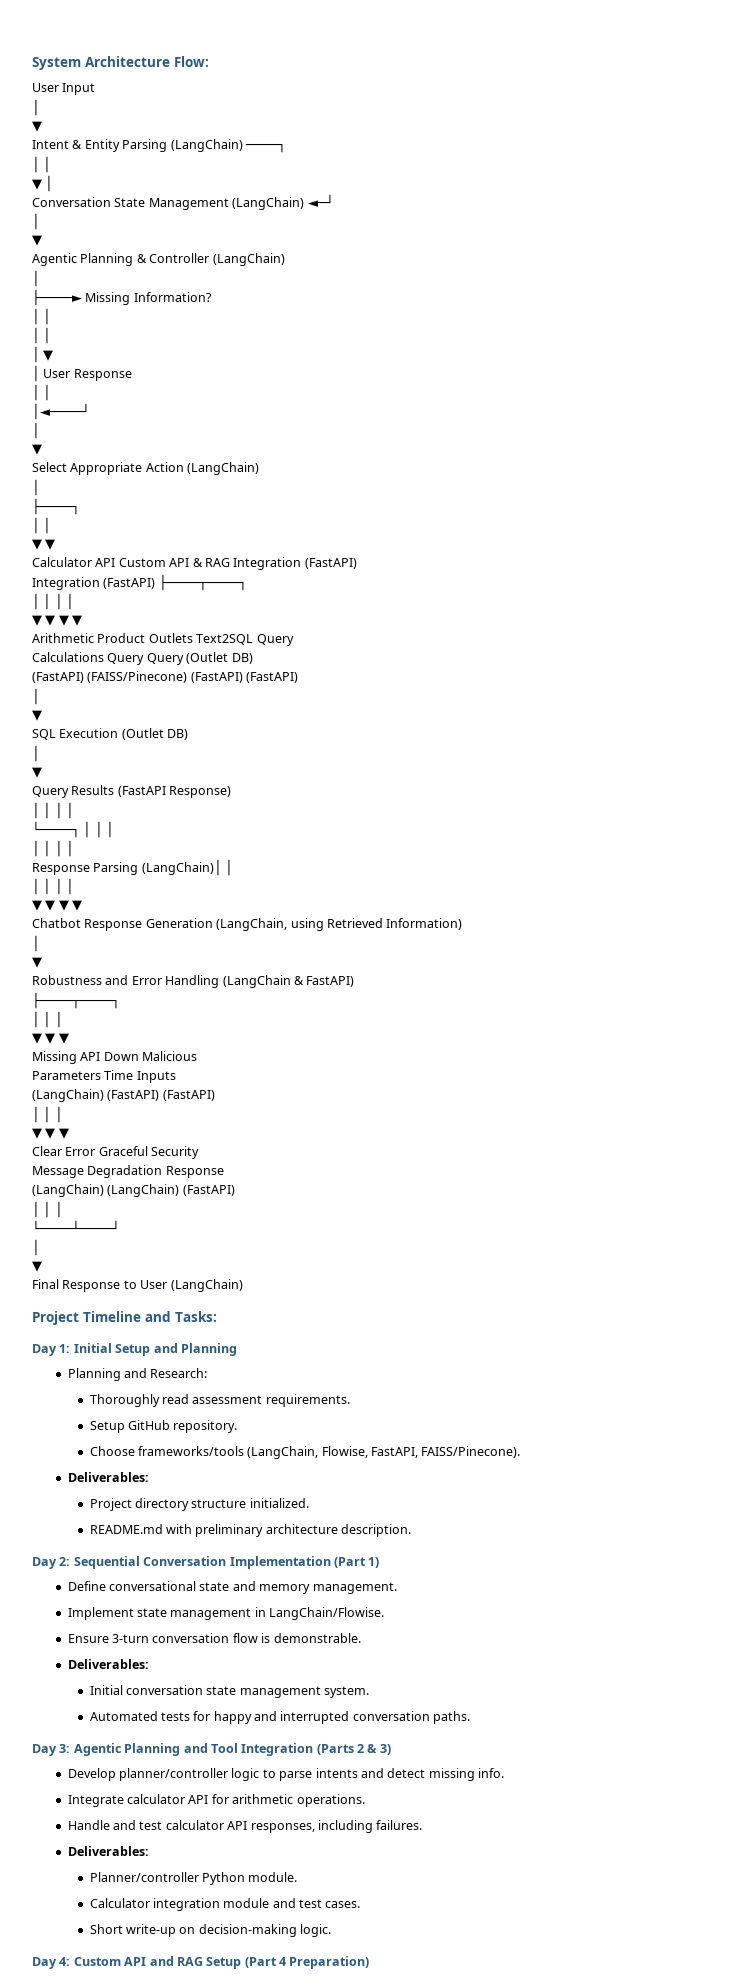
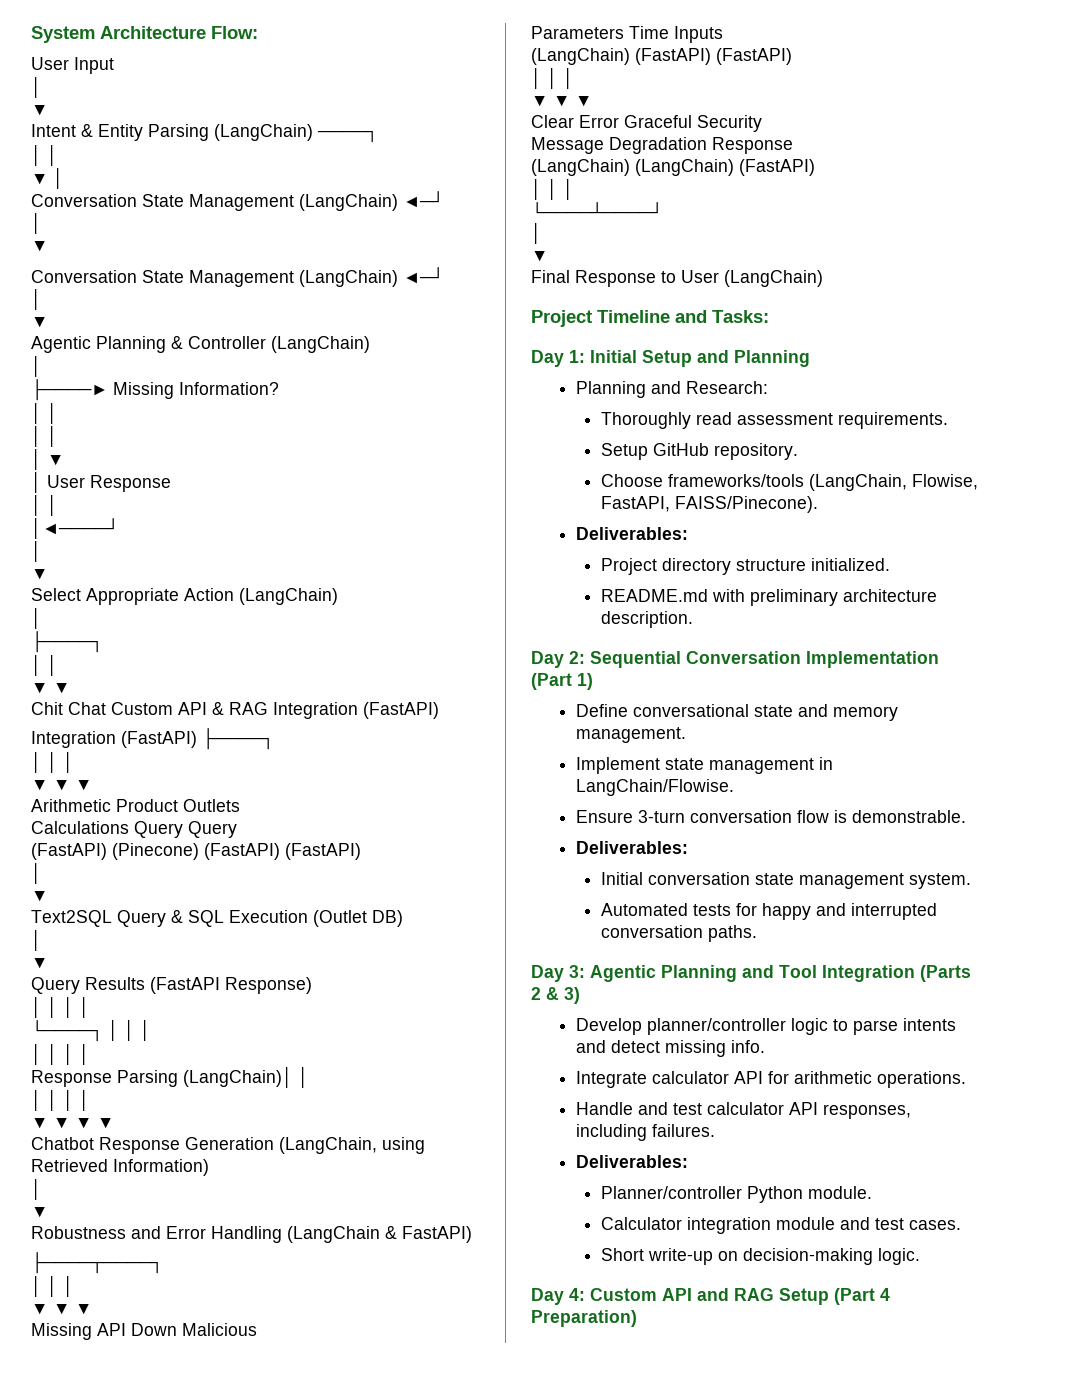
(42, 240) none -> [31,267,444,287] [31,289,42,310] [31,317,48,328] // Conversation State Management (LangChain) ◄─┘ // │ // ▼
[32,557,116,567] Calculator API -> [31,702,106,715] Chit Chat
[158,574,247,591] [32,593,75,610] [32,615,83,626] ├────┬────┐ // │ │ │ │ // ▼ ▼ ▼ ▼ -> [202,728,274,750] [31,752,74,773] [31,780,92,791] ├────┐ // │ │ │ // ▼ ▼ ▼
[196,634,294,646] Text2SQL Query -> (240, 805) none
[186,652,253,664] [32,671,188,683] (Outlet DB) // (FastAPI) (FAISS/Pinecone) -> [31,843,199,860] // (FastAPI) (Pinecone)
(42, 715) none -> [31,910,183,927] Text2SQL Query &

